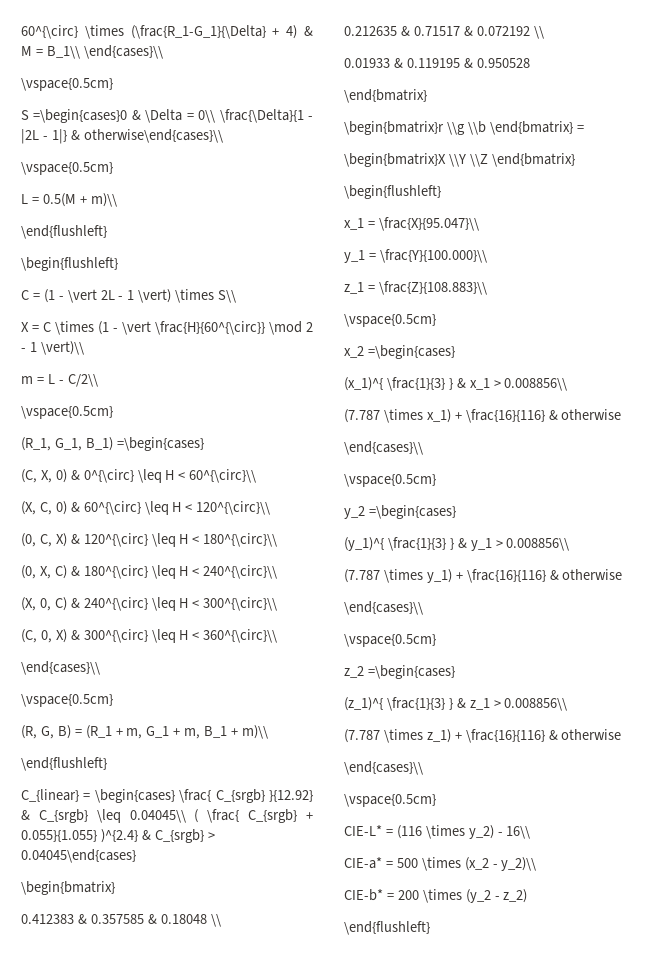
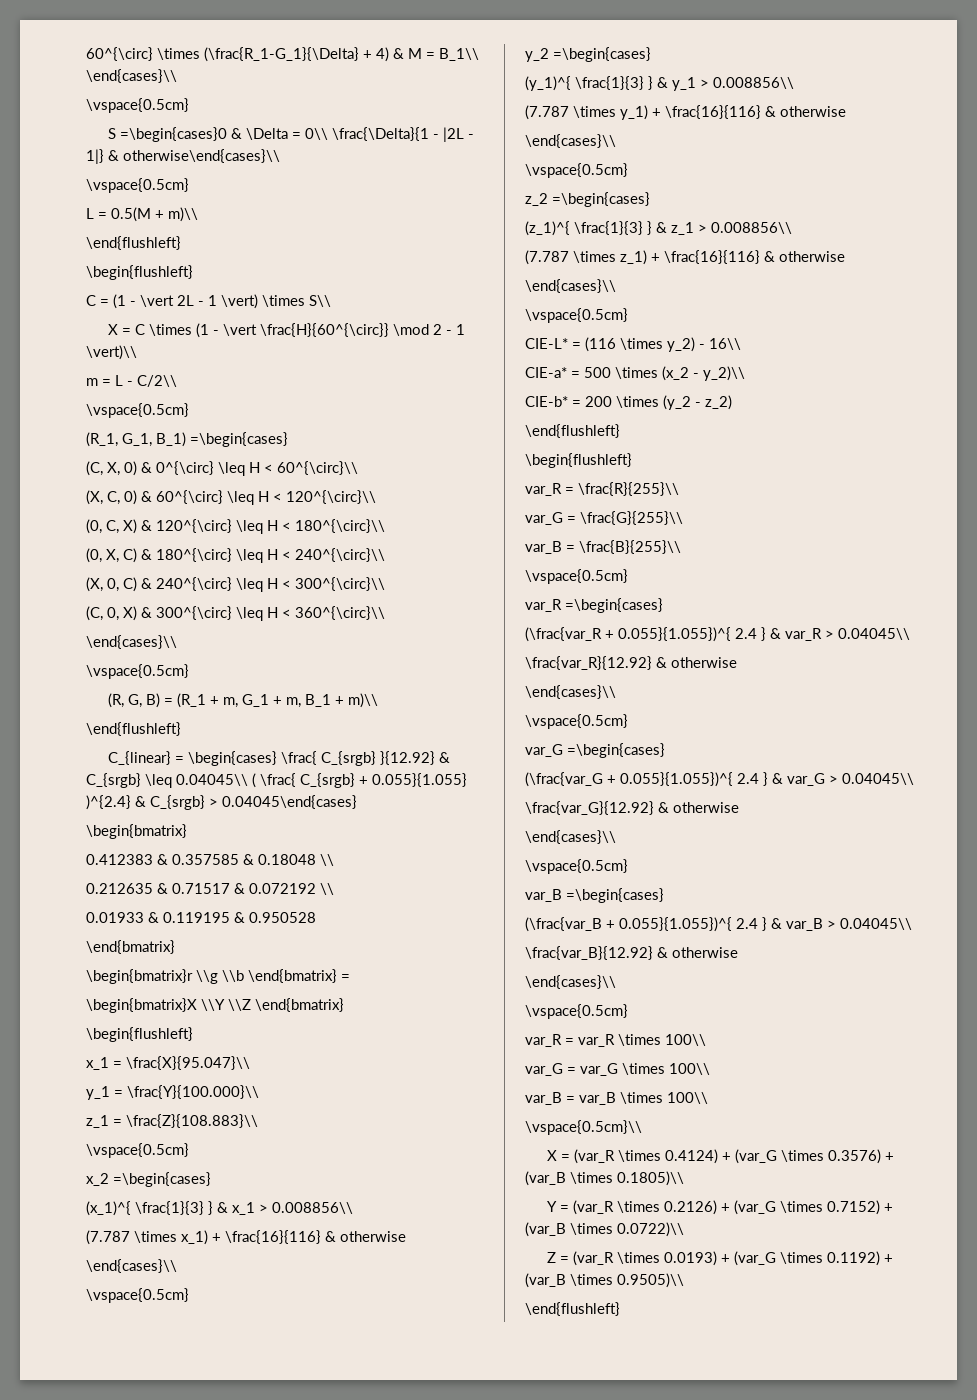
(430, 928) none -> [525,453,632,468] [525,482,679,496] [525,511,683,525] [525,540,681,554] [525,569,628,584] [525,598,663,613] [525,627,910,642] [525,656,737,670] [525,685,616,699] [525,714,628,729] [525,743,665,758] [525,772,914,787] [525,801,739,815] [525,830,616,844] [525,859,628,874] [525,888,664,903] [525,917,912,932] [525,946,738,960] [525,975,616,989] [525,1004,628,1019] [525,1034,706,1047] [525,1063,710,1076] [525,1092,708,1105] [525,1120,642,1135] [547,1149,895,1164] [525,1171,684,1186] [547,1200,894,1215] [525,1222,684,1237] [547,1251,894,1266] [525,1273,684,1288] [525,1302,620,1316] // \begin{flushleft} // var_R = \frac{R}{255}\\ // var_G = \frac{G}{255}\\ // var_B = \frac{B}{255}\\ // \vspace{0.5cm} // var_R =\begin{cases} // (\frac{var_R + 0.055}{1.055})^{ 2.4 } & var_R > 0.04045\\ // \frac{var_R}{12.92} & otherwise // \end{cases}\\ // \vspace{0.5cm} // var_G =\begin{cases} // (\frac{var_G + 0.055}{1.055})^{ 2.4 } & var_G > 0.04045\\ // \frac{var_G}{12.92} & otherwise // \end{cases}\\ // \vspace{0.5cm} // var_B =\begin{cases} // (\frac{var_B + 0.055}{1.055})^{ 2.4 } & var_B > 0.04045\\ // \frac{var_B}{12.92} & otherwise // \end{cases}\\ // \vspace{0.5cm} // var_R = var_R \times 100\\ // var_G = var_G \times 100\\ // var_B = var_B \times 100\\ // \vspace{0.5cm}\\ // X = (var_R \times 0.4124) + (var_G \times 0.3576) + (var_B \times 0.1805)\\ // Y = (var_R \times 0.2126) + (var_G \times 0.7152) + (var_B \times 0.0722)\\ // Z = (var_R \times 0.0193) + (var_G \times 0.1192) + (var_B \times 0.9505)\\ // \end{flushleft}

